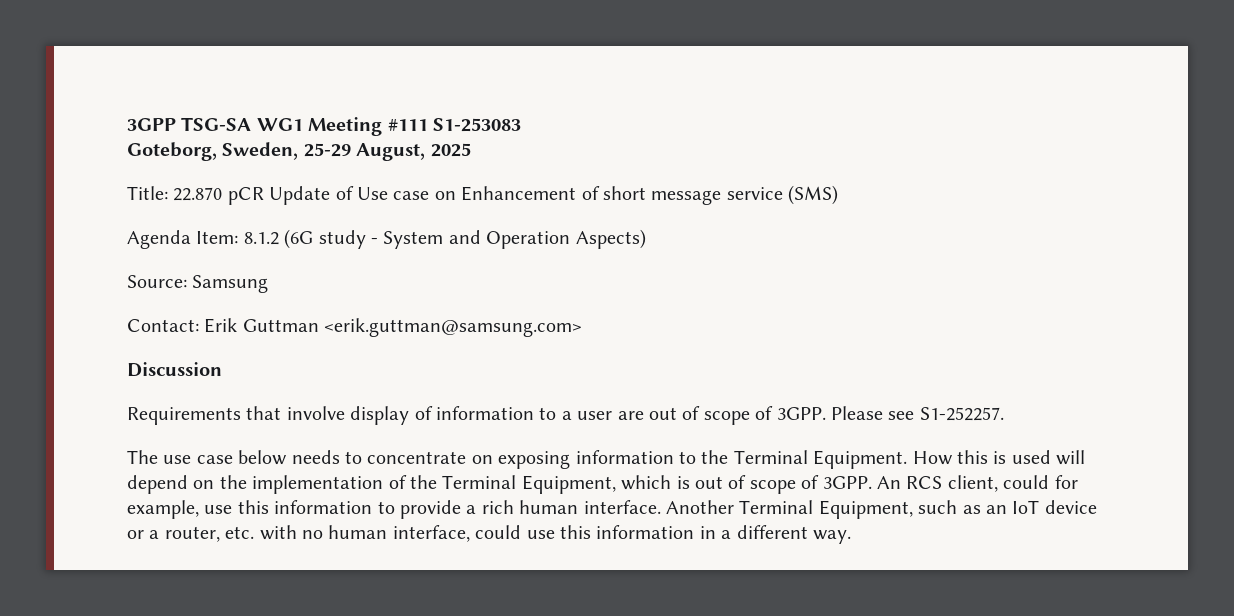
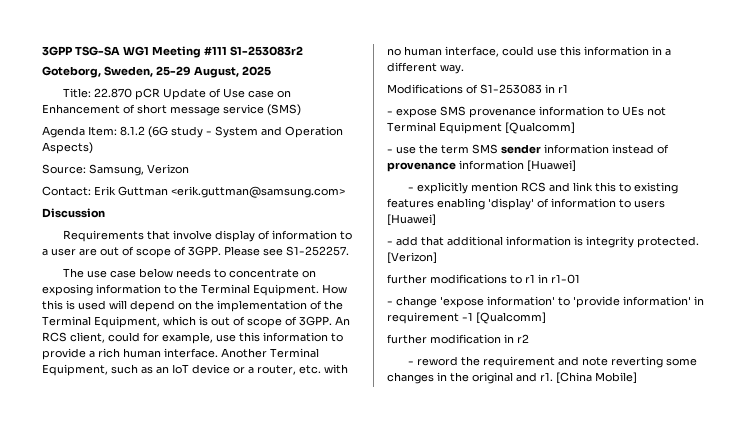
[433,118,521,132] S1-253083 -> [230,46,303,56] S1-253083r2
[192,275,269,293] Samsung -> [89,164,189,176] Samsung, Verizon
(851, 537) none -> [387,84,568,94] [387,106,666,118] [387,122,575,134] [387,144,669,154] [387,160,576,172] [408,182,679,194] [387,198,665,210] [387,214,436,226] [387,236,699,248] [387,252,437,264] [387,274,580,284] [387,296,704,308] [387,312,546,324] [387,334,529,344] [408,356,698,368] [387,372,637,384] // Modifications of S1-253083 in r1 // - expose SMS provenance information to UEs not Terminal Equipment [Qualcomm] // - use the term SMS sender information instead of provenance information [Huawei] // - explicitly mention RCS and link this to existing features enabling 'display' of information to users [Huawei] // - add that additional information is integrity protected. [Verizon] // further modifications to r1 in r1-01 // - change 'expose information' to 'provide information' in requirement -1 [Qualcomm] // further modification in r2 // - reword the requirement and note reverting some changes in the original and r1. [China Mobile]

